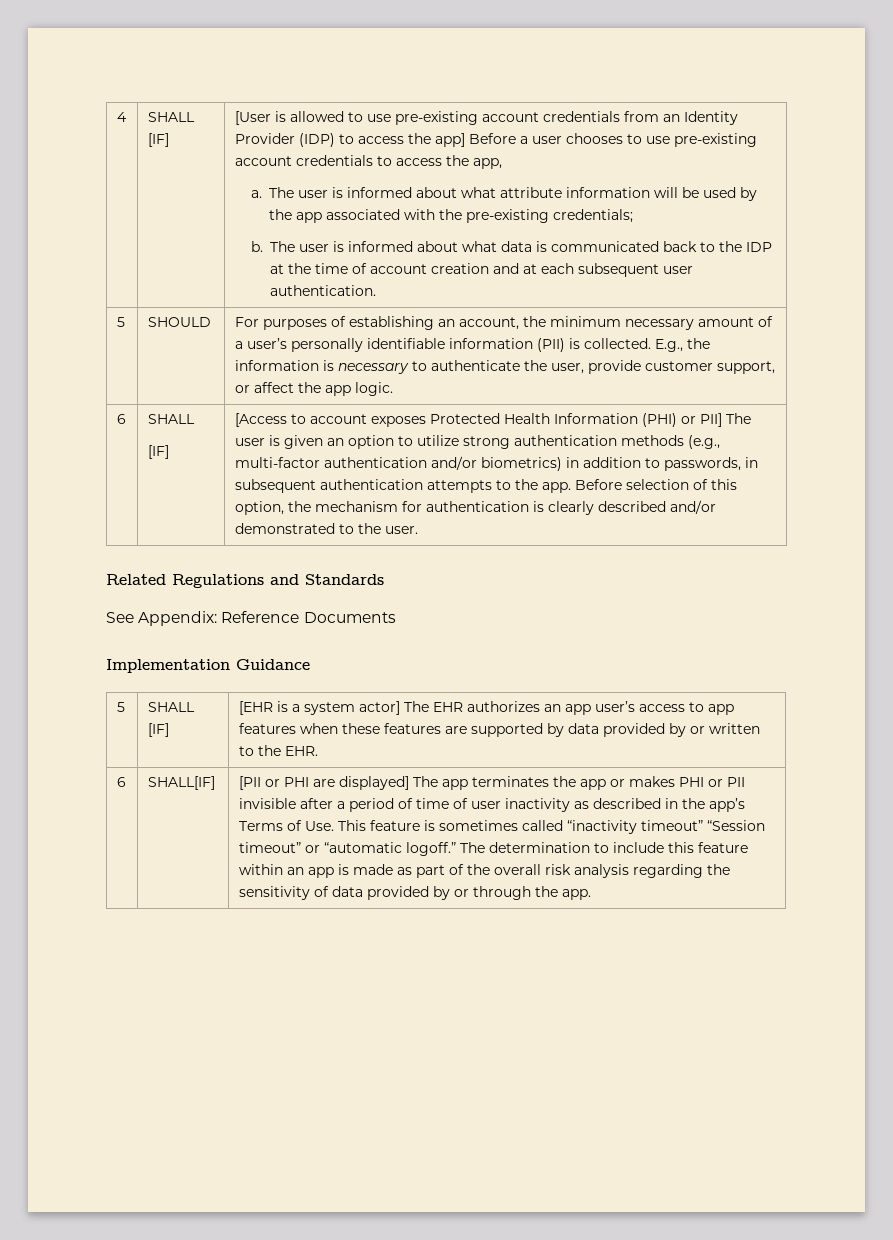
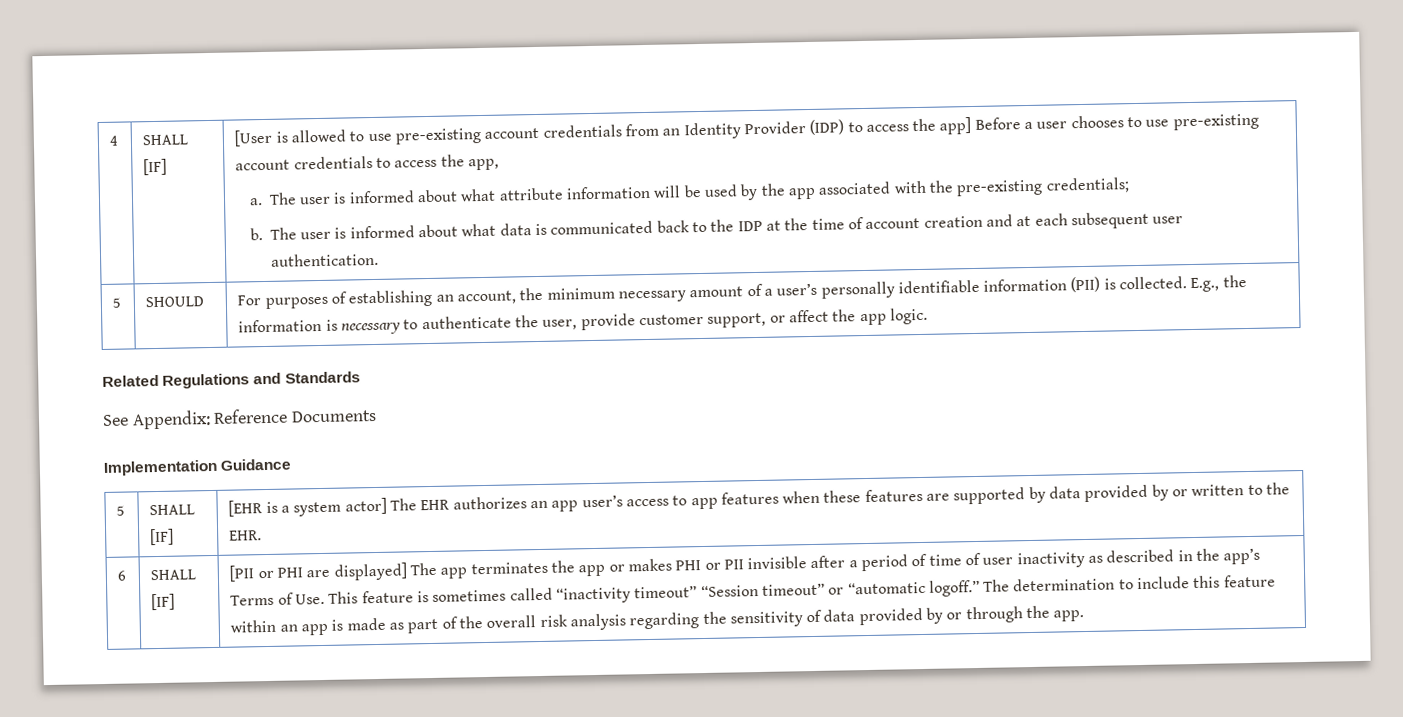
[116,414,126,424] [147,414,195,424] [147,445,169,459] [234,413,751,427] [234,435,720,449] [234,456,758,471] [234,479,737,493] [234,500,716,515] [234,523,418,534] // 6 | SHALL // [IF] | [Access to account exposes Protected Health Information (PHI) or PII] The user is given an option to utilize strong authentication methods (e.g., multi-factor authentication and/or biometrics) in addition to passwords, in subsequent authentication attempts to the app. Before selection of this option, the mechanism for authentication is clearly described and/or demonstrated to the user. -> (928, 316) none
[147,776,215,790] SHALL[IF] -> [150,569,197,581] [151,593,176,611] SHALL [IF]

